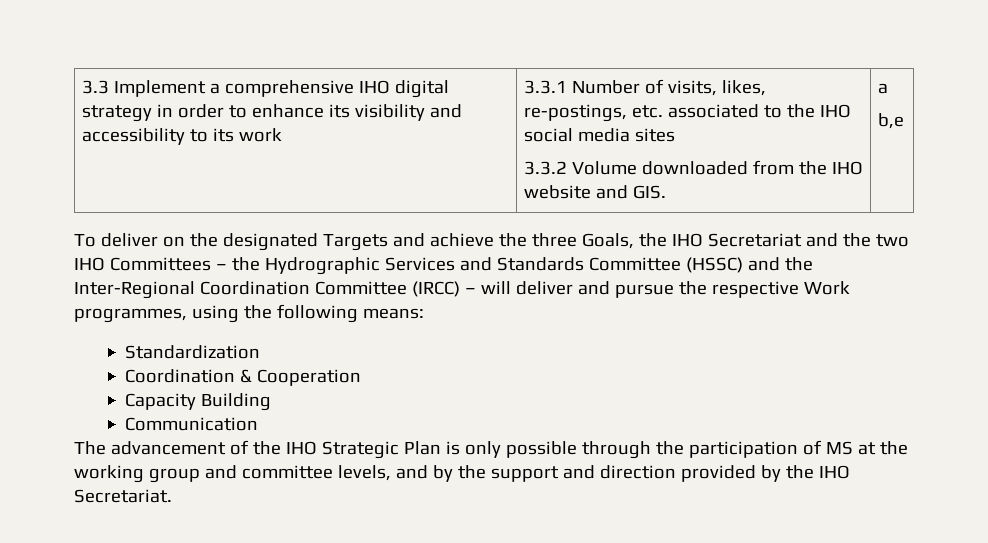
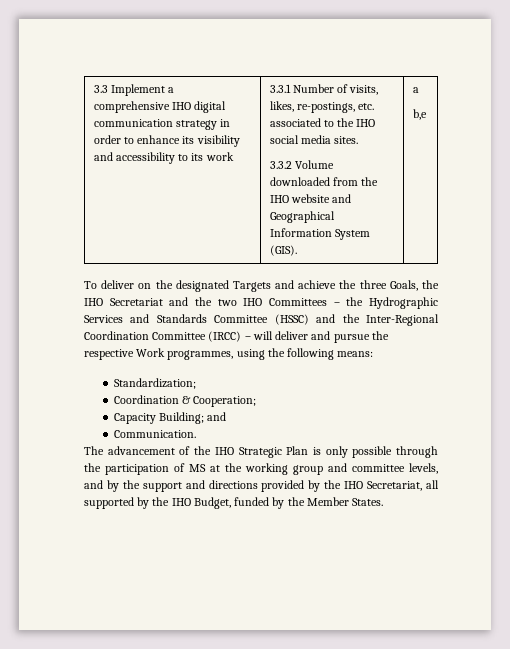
(449, 89) none -> [93,119,173,127] communication
[634,128,675,142] sites -> [334,136,359,144] sites.
[632,185,666,199] GIS. -> [269,211,335,223] [269,228,370,240] [269,245,297,256] Geographical Information System (GIS).
[124,345,260,359] Standardization -> [113,378,196,389] Standardization;
[256,369,361,386] Cooperation -> [193,396,257,407] Cooperation;
[200,393,271,411] [124,417,258,431] Building // Communication -> [159,412,227,424] [113,430,196,438] Building; and // Communication.
[599,465,676,479] direction -> [208,480,258,489] directions
[74,489,172,503] Secretariat. -> [367,480,439,491] [84,497,384,509] Secretariat, all supported by the IHO Budget, funded by the Member States.

